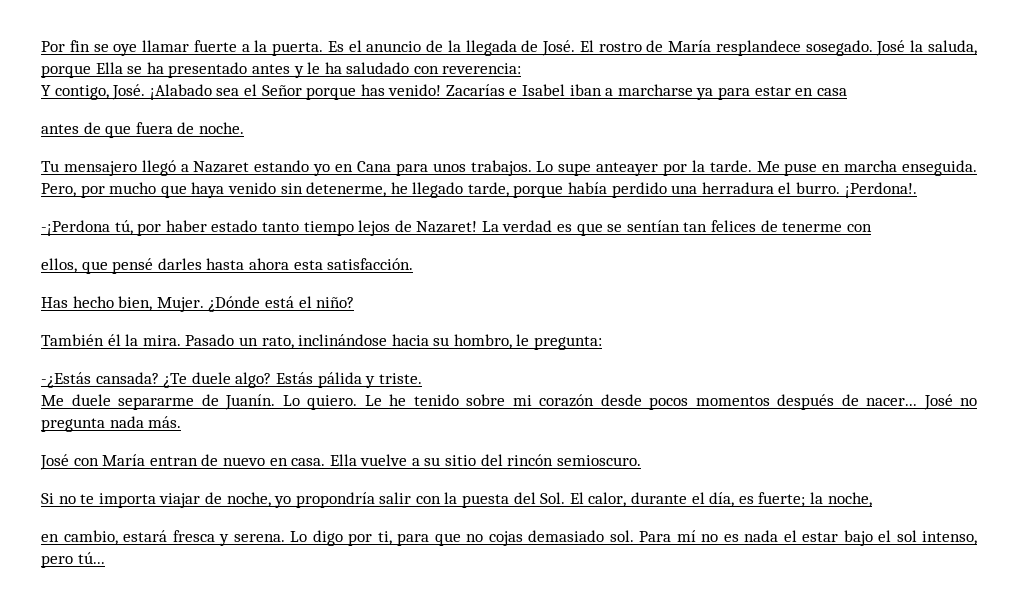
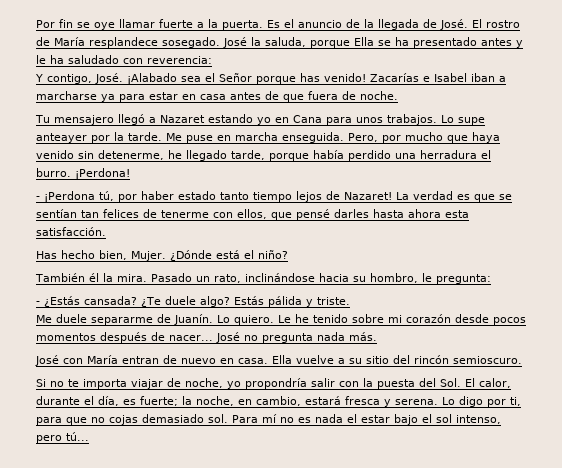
(847, 92) // -> (226, 97) none
[844,182,917,198] [41,220,110,236] ¡Perdona!. // -¡Perdona -> [75,168,130,179] [36,191,95,202] ¡Perdona! // - ¡Perdona
(872, 228) // -> (233, 215) none
[41,372,91,388] -¿Estás -> [36,296,80,307] - ¿Estás
(872, 499) // -> (234, 401) none

